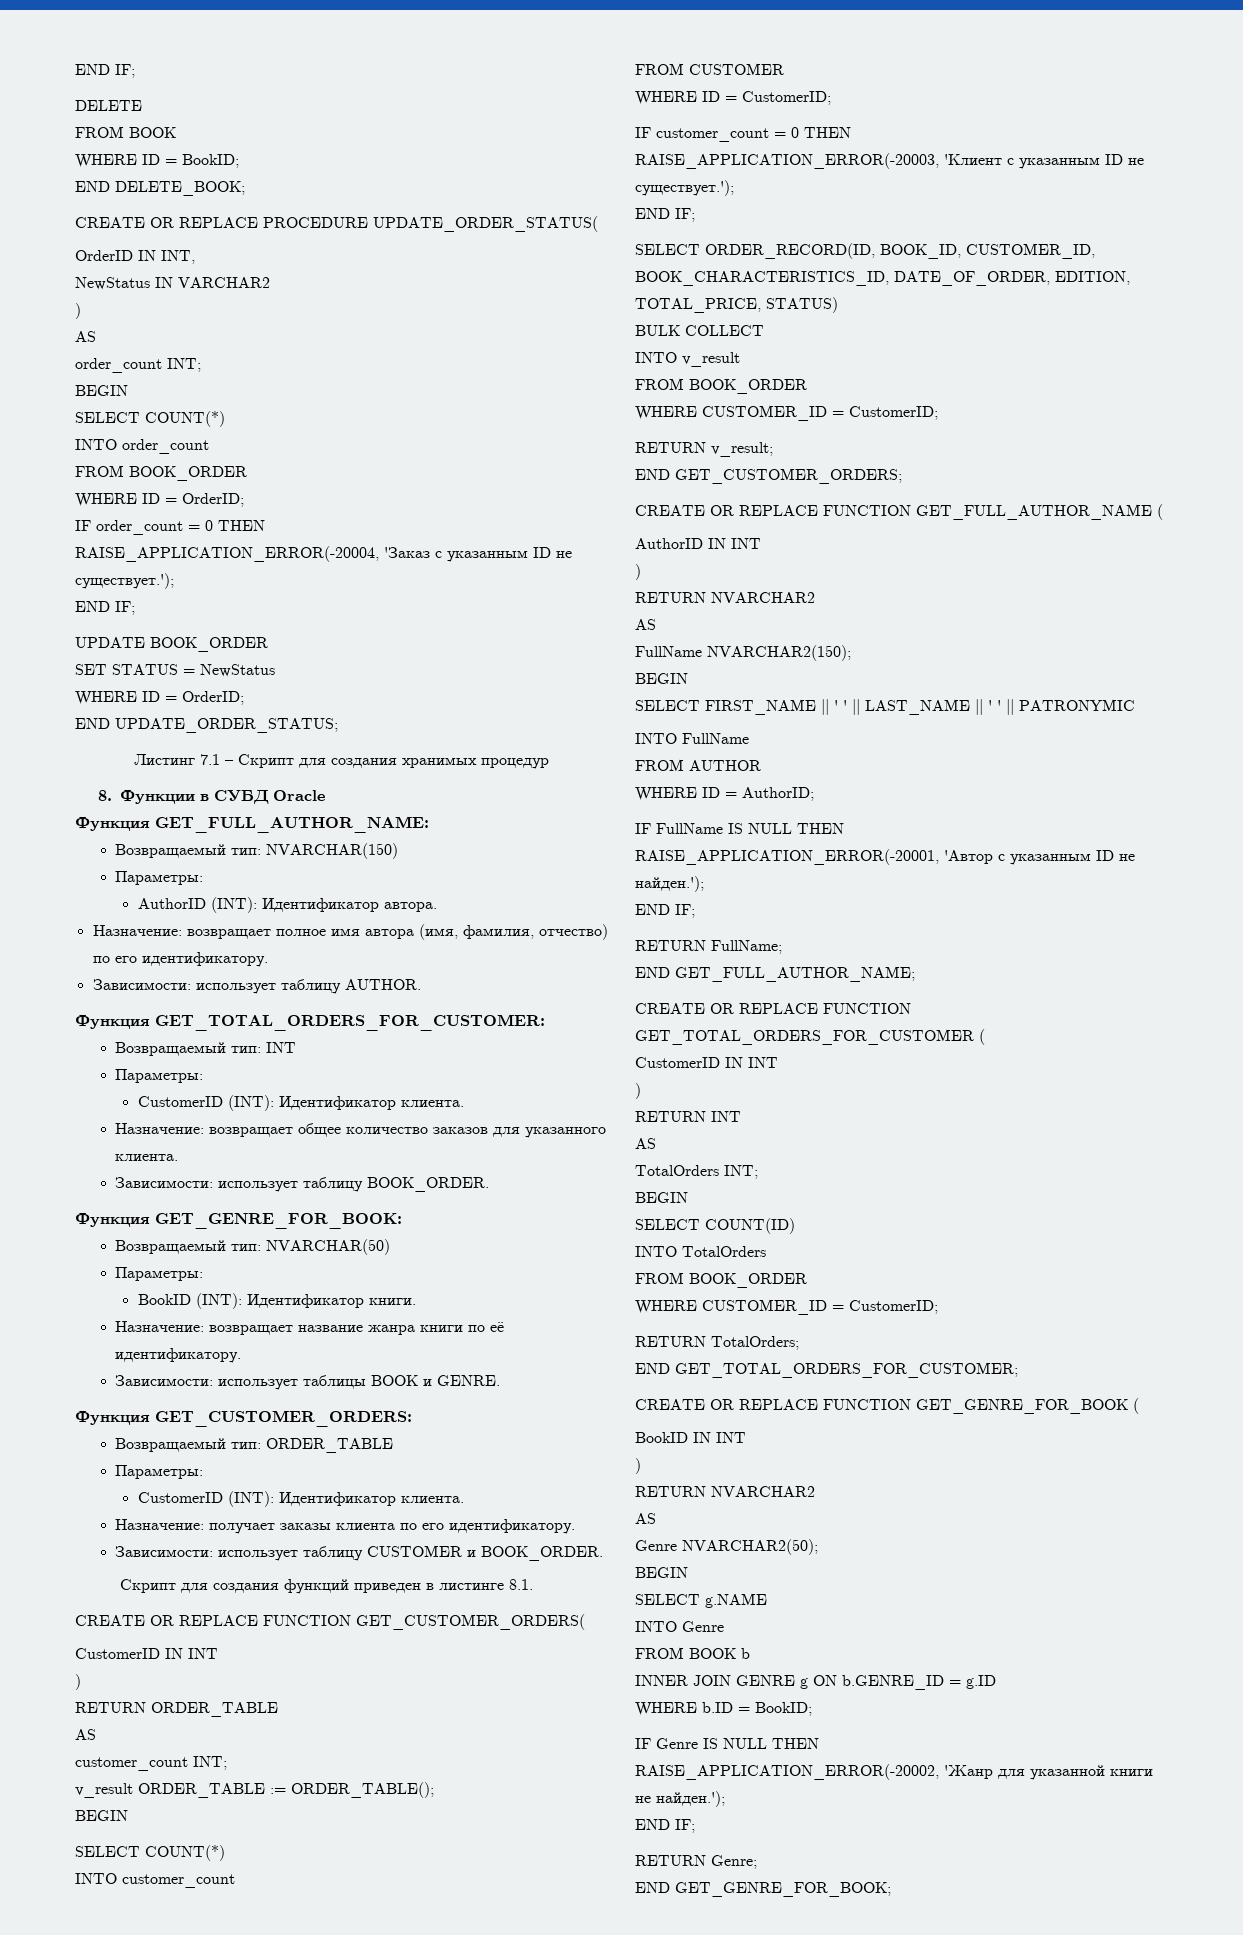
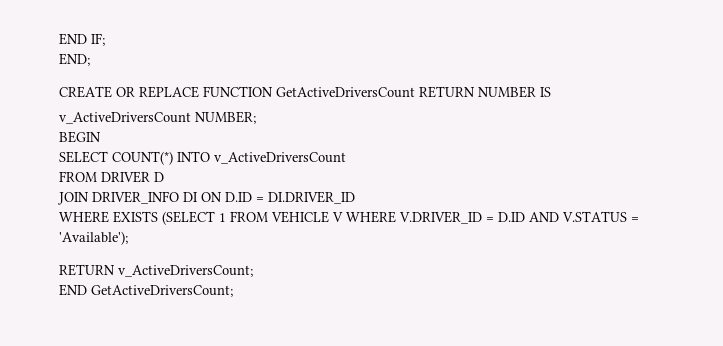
[75,64,135,78] [75,100,142,111] [75,126,176,138] [75,154,239,168] [75,181,245,196] [75,216,598,232] [75,250,195,264] [75,277,270,290] [75,303,81,319] [75,331,96,342] [75,358,201,373] [75,385,128,396] [75,411,225,427] [75,439,209,454] [75,465,247,481] [75,493,244,507] [75,520,265,535] [75,546,572,562] [75,573,174,589] [75,601,135,615] [75,637,268,652] [75,664,275,677] [75,691,244,705] [75,718,338,733] [134,754,549,769] [97,789,326,804] [75,816,429,833] [115,843,399,859] [115,871,204,885] [137,897,437,913] [92,924,608,940] [92,952,268,967] [92,979,421,994] [75,1014,545,1031] [115,1042,297,1056] [115,1069,204,1083] [137,1095,464,1111] [115,1123,607,1138] [115,1154,179,1161] [115,1177,490,1192] [75,1212,402,1229] [115,1239,391,1255] [115,1267,204,1281] [137,1293,416,1309] [115,1321,505,1335] [115,1348,242,1363] [115,1375,501,1390] [75,1410,412,1427] [115,1438,394,1453] [115,1465,204,1479] [137,1491,464,1507] [115,1519,576,1534] [115,1545,604,1561] [120,1579,534,1594] [75,1614,585,1630] [75,1648,218,1659] [75,1674,81,1690] [75,1702,278,1717] [75,1729,96,1740] [75,1756,227,1771] [75,1782,434,1798] [75,1810,128,1821] [75,1845,225,1861] [75,1873,235,1888] [635,63,784,75] [635,91,831,105] [635,127,851,142] [635,153,1144,169] [635,180,734,196] [635,208,695,222] [635,243,1095,259] [635,271,1130,286] [635,297,838,313] [635,325,764,336] [635,352,740,367] [635,378,807,394] [635,405,938,421] [635,442,773,457] [635,468,902,484] [635,504,1163,520] [635,538,761,549] [635,564,641,580] [635,592,815,603] [635,619,656,630] [635,645,851,661] [635,673,688,684] [635,699,1135,715] [635,733,749,744] [635,759,761,771] [635,787,814,801] [635,823,844,834] [635,849,1135,865] [635,876,704,892] [635,904,695,918] [635,940,782,954] [635,966,915,982] [635,1003,911,1014] [635,1029,985,1045] [635,1057,778,1068] [635,1083,641,1099] [635,1111,741,1122] [635,1138,656,1149] [635,1165,758,1179] [635,1192,688,1203] [635,1218,795,1234] [635,1246,766,1257] [635,1272,807,1288] [635,1299,938,1315] [635,1336,799,1350] [635,1362,1018,1378] [635,1398,1139,1414] [635,1432,746,1443] [635,1458,641,1474] [635,1486,815,1497] [635,1513,656,1524] [635,1539,818,1555] [635,1567,688,1578] [635,1593,767,1608] [635,1621,724,1632] [635,1647,750,1659] [635,1675,996,1690] [635,1702,812,1716] [635,1738,819,1749] [635,1764,1153,1780] [635,1791,725,1807] [635,1819,695,1833] [635,1855,757,1869] [635,1882,891,1897] END IF; // DELETE // FROM BOOK // WHERE ID = BookID; // END DELETE_BOOK; // CREATE OR REPLACE PROCEDURE UPDATE_ORDER_STATUS( // OrderID IN INT, // NewStatus IN VARCHAR2 // ) // AS // order_count INT; // BEGIN // SELECT COUNT(*) // INTO order_count // FROM BOOK_ORDER // WHERE ID = OrderID; // IF order_count = 0 THEN // RAISE_APPLICATION_ERROR(-20004, 'Заказ с указанным ID не существует.'); // END IF; // UPDATE BOOK_ORDER // SET STATUS = NewStatus // WHERE ID = OrderID; // END UPDATE_ORDER_STATUS; // Листинг 7.1 – Скрипт для создания хранимых процедур // 8. Функции в СУБД Oracle // Функция GET_FULL_AUTHOR_NAME: // Возвращаемый тип: NVARCHAR(150) // Параметры: // AuthorID (INT): Идентификатор автора. // Назначение: возвращает полное имя автора (имя, фамилия, отчество) по его идентификатору. // Зависимости: использует таблицу AUTHOR. // Функция GET_TOTAL_ORDERS_FOR_CUSTOMER: // Возвращаемый тип: INT // Параметры: // CustomerID (INT): Идентификатор клиента. // Назначение: возвращает общее количество заказов для указанного клиента. // Зависимости: использует таблицу BOOK_ORDER. // Функция GET_GENRE_FOR_BOOK: // Возвращаемый тип: NVARCHAR(50) // Параметры: // BookID (INT): Идентификатор книги. // Назначение: возвращает название жанра книги по её идентификатору. // Зависимости: использует таблицы BOOK и GENRE. // Функция GET_CUSTOMER_ORDERS: // Возвращаемый тип: ORDER_TABLE // Параметры: // CustomerID (INT): Идентификатор клиента. // Назначение: получает заказы клиента по его идентификатору. // Зависимости: использует таблицу CUSTOMER и BOOK_ORDER. // Скрипт для создания функций приведен в листинге 8.1. // CREATE OR REPLACE FUNCTION GET_CUSTOMER_ORDERS( // CustomerID IN INT // ) // RETURN ORDER_TABLE // AS // customer_count INT; // v_result ORDER_TABLE := ORDER_TABLE(); // BEGIN // SELECT COUNT(*) // INTO customer_count // FROM CUSTOMER // WHERE ID = CustomerID; // IF customer_count = 0 THEN // RAISE_APPLICATION_ERROR(-20003, 'Клиент с указанным ID не существует.'); // END IF; // SELECT ORDER_RECORD(ID, BOOK_ID, CUSTOMER_ID, BOOK_CHARACTERISTICS_ID, DATE_OF_ORDER, EDITION, TOTAL_PRICE, STATUS) // BULK COLLECT // INTO v_result // FROM BOOK_ORDER // WHERE CUSTOMER_ID = CustomerID; // RETURN v_result; // END GET_CUSTOMER_ORDERS; // CREATE OR REPLACE FUNCTION GET_FULL_AUTHOR_NAME ( // AuthorID IN INT // ) // RETURN NVARCHAR2 // AS // FullName NVARCHAR2(150); // BEGIN // SELECT FIRST_NAME || ' ' || LAST_NAME || ' ' || PATRONYMIC // INTO FullName // FROM AUTHOR // WHERE ID = AuthorID; // IF FullName IS NULL THEN // RAISE_APPLICATION_ERROR(-20001, 'Автор с указанным ID не найден.'); // END IF; // RETURN FullName; // END GET_FULL_AUTHOR_NAME; // CREATE OR REPLACE FUNCTION GET_TOTAL_ORDERS_FOR_CUSTOMER ( // CustomerID IN INT // ) // RETURN INT // AS // TotalOrders INT; // BEGIN // SELECT COUNT(ID) // INTO TotalOrders // FROM BOOK_ORDER // WHERE CUSTOMER_ID = CustomerID; // RETURN TotalOrders; // END GET_TOTAL_ORDERS_FOR_CUSTOMER; // CREATE OR REPLACE FUNCTION GET_GENRE_FOR_BOOK ( // BookID IN INT // ) // RETURN NVARCHAR2 // AS // Genre NVARCHAR2(50); // BEGIN // SELECT g.NAME // INTO Genre // FROM BOOK b // INNER JOIN GENRE g ON b.GENRE_ID = g.ID // WHERE b.ID = BookID; // IF Genre IS NULL THEN // RAISE_APPLICATION_ERROR(-20002, 'Жанр для указанной книги не найден.'); // END IF; // RETURN Genre; // END GET_GENRE_FOR_BOOK; -> [59,33,105,46] [59,53,90,66] [59,86,551,98] [59,111,256,124] [59,131,101,143] [59,151,346,165] [59,171,164,183] [58,191,355,205] [59,211,639,225] [59,231,128,245] [59,264,253,277] [59,284,233,297] END IF; // END; // CREATE OR REPLACE FUNCTION GetActiveDriversCount RETURN NUMBER IS // v_ActiveDriversCount NUMBER; // BEGIN // SELECT COUNT(*) INTO v_ActiveDriversCount // FROM DRIVER D // JOIN DRIVER_INFO DI ON D.ID = DI.DRIVER_ID // WHERE EXISTS (SELECT 1 FROM VEHICLE V WHERE V.DRIVER_ID = D.ID AND V.STATUS = 'Available'); // RETURN v_ActiveDriversCount; // END GetActiveDriversCount;

